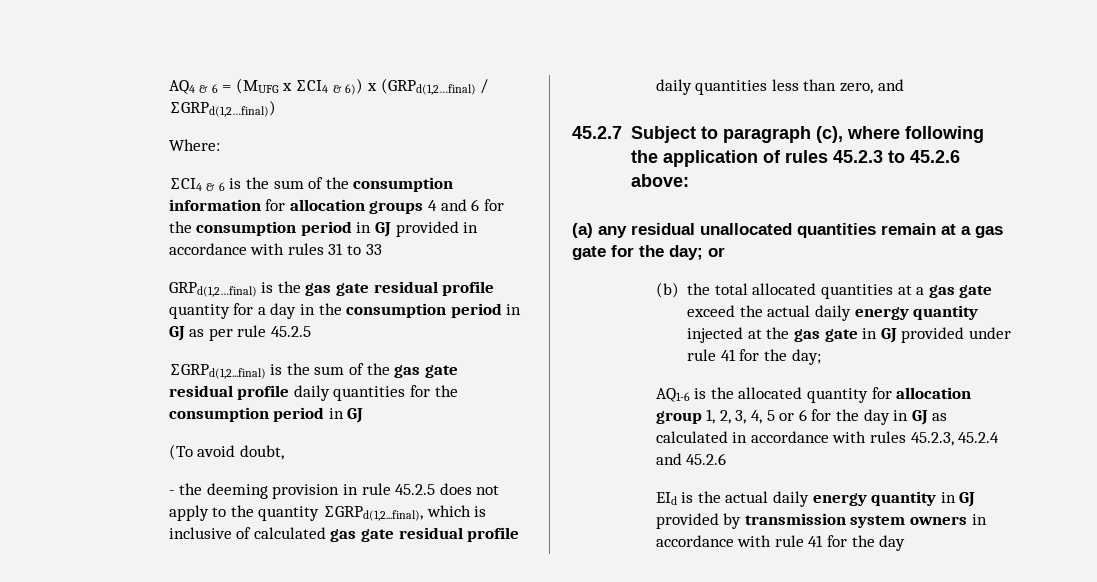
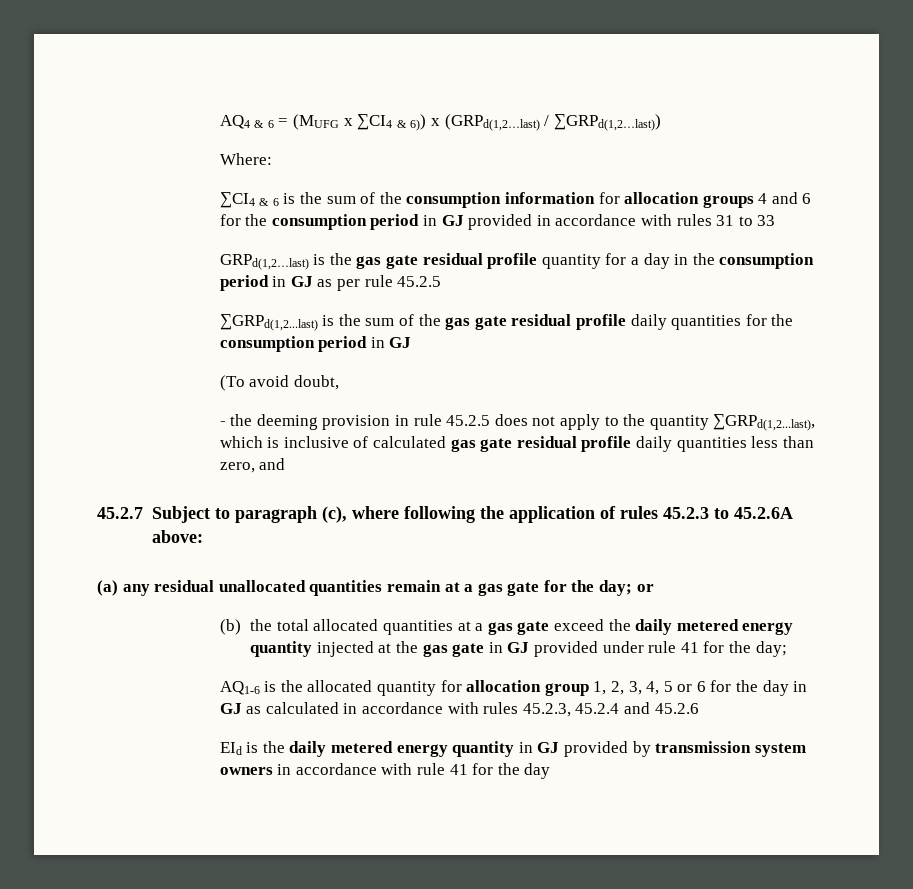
[380,78,489,95] [168,100,276,117] (GRPd(1,2…final) / ∑GRPd(1,2…final)) -> [444,114,661,131] (GRPd(1,2…last) / ∑GRPd(1,2…last))
[168,282,257,297] GRPd(1,2…final) -> [219,254,309,270] GRPd(1,2…last)
[168,364,266,379] ∑GRPd(1,2...final) -> [219,314,318,331] ∑GRPd(1,2...last)
[323,506,424,521] ∑GRPd(1,2...final), -> [713,414,816,431] ∑GRPd(1,2...last),
[909,150,960,163] 45.2.6 -> [733,507,793,519] 45.2.6A
[767,305,851,321] actual daily -> [635,619,739,635] daily metered
[725,491,810,507] actual daily -> [289,741,393,757] daily metered

